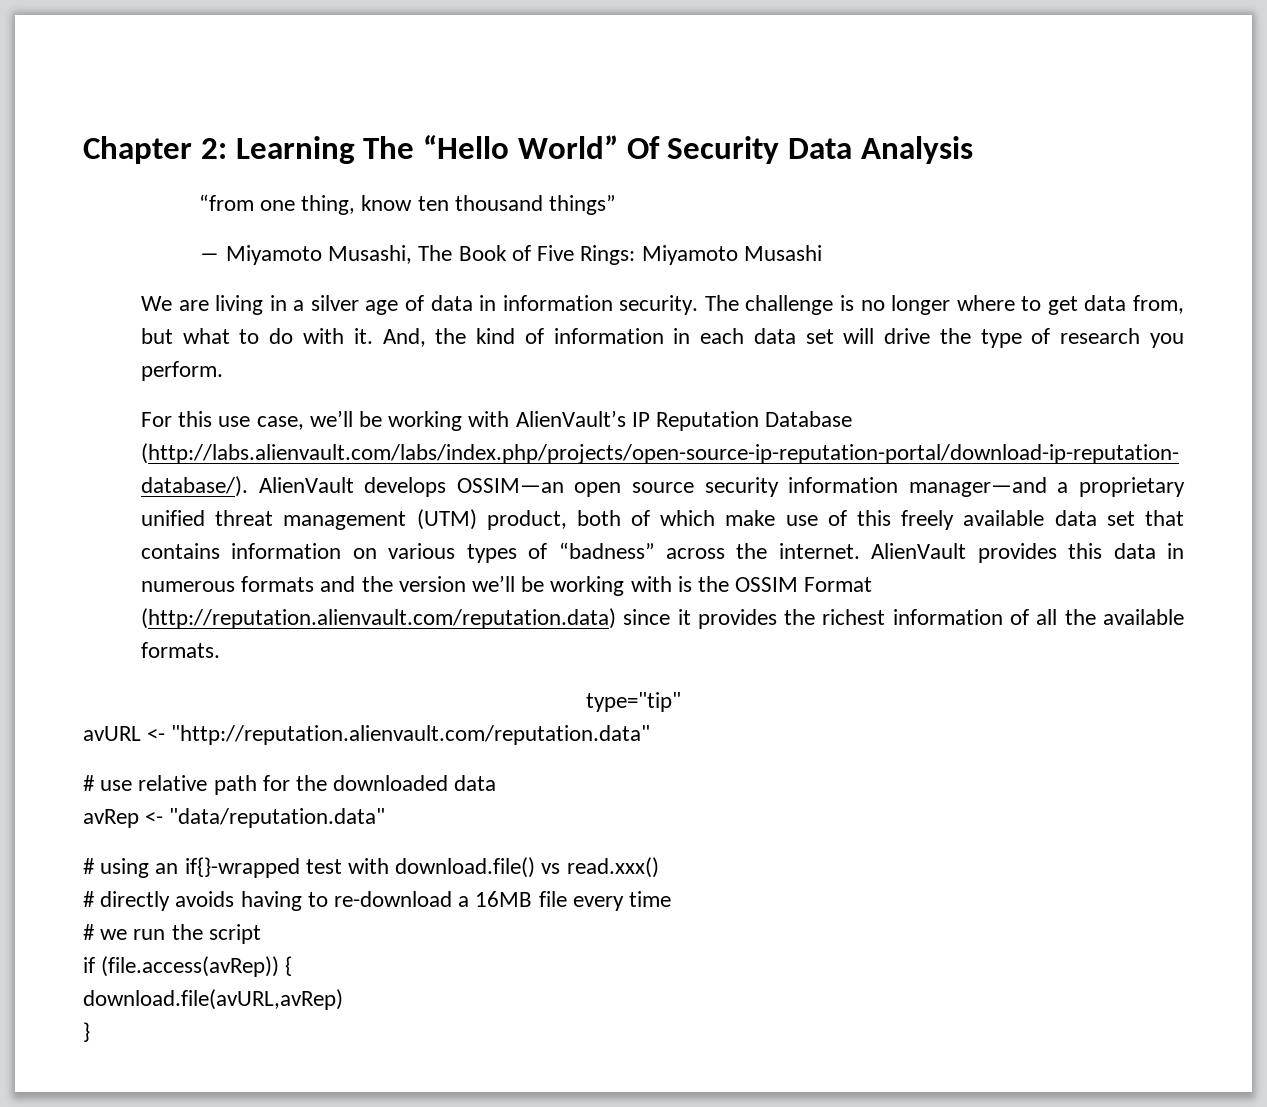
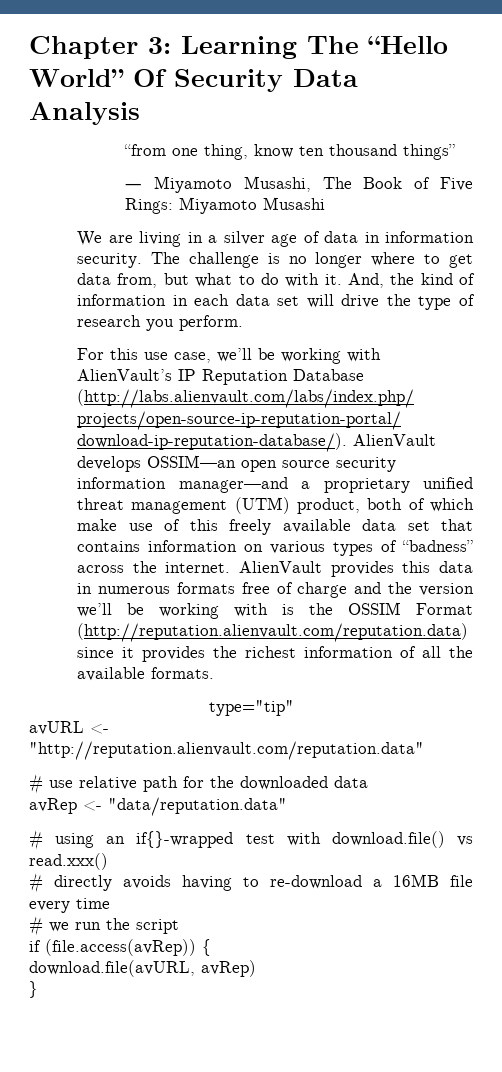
[200,138,227,159] 2: -> [148,37,171,54] 3:
(315, 584) none -> [241,582,348,598] free of charge
[83,989,343,1010] download.file(avURL,avRep) -> [29,960,256,977] download.file(avURL, avRep)

